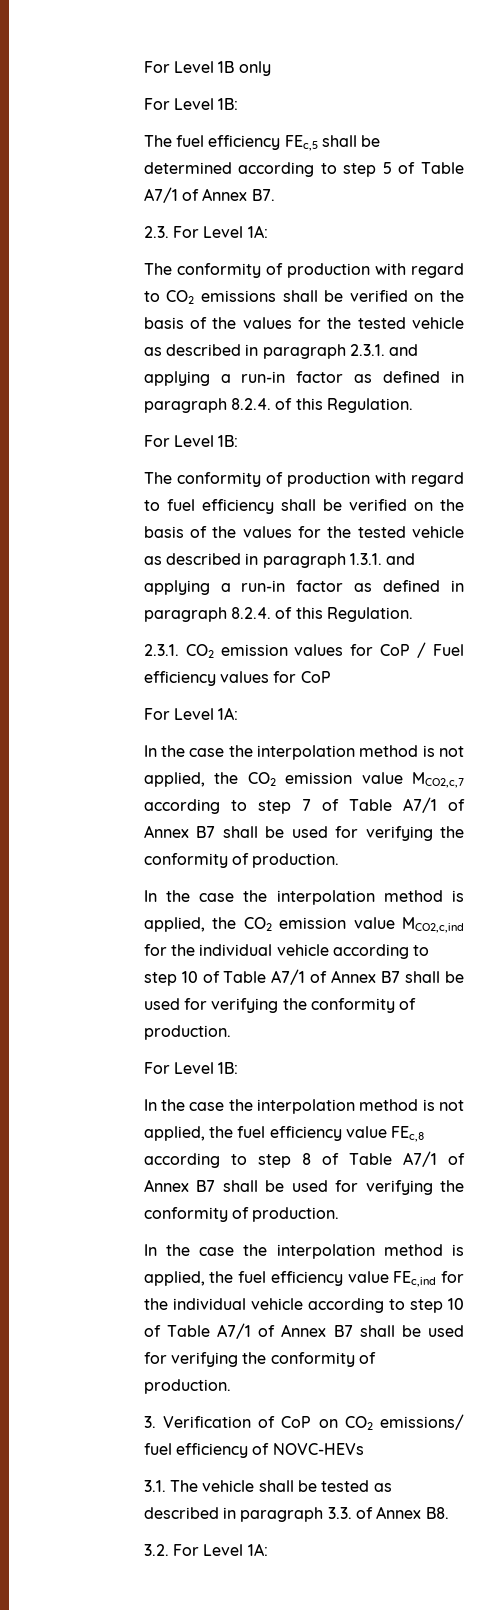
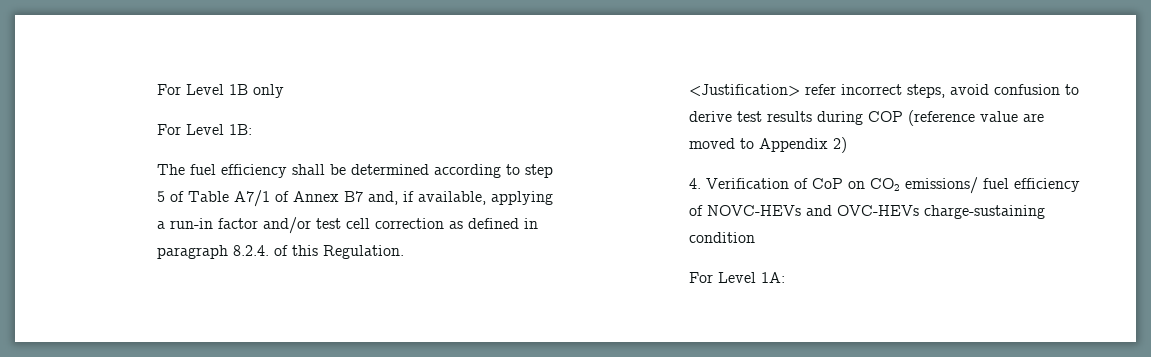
[284,135,318,151] FEc,5 -> (287, 171) none
[251,189,275,201] [143,225,268,238] [143,263,464,278] [143,290,464,304] [143,317,464,329] [143,344,419,359] [143,371,464,386] [143,398,414,413] [143,435,239,447] [143,472,464,487] [143,499,465,514] [143,526,464,538] [143,553,416,568] [143,580,464,595] [143,607,414,622] [143,642,464,658] [143,671,331,686] [143,707,239,720] [143,745,464,760] [143,772,464,788] [143,797,466,814] [143,825,464,841] [143,853,340,868] [143,890,464,905] [143,917,464,933] [143,944,430,959] [143,969,465,986] [143,998,417,1013] [143,1025,231,1040] [143,1062,239,1074] [143,1099,464,1114] [143,1126,425,1142] [143,1151,466,1168] [143,1179,464,1195] [143,1207,340,1222] [143,1244,464,1259] [143,1271,464,1287] [143,1298,464,1313] [143,1323,464,1339] [143,1352,377,1367] [143,1379,231,1394] [143,1416,156,1428] B7. // 2.3. For Level 1A: // The conformity of production with regard to CO2 emissions shall be verified on the basis of the values for the tested vehicle as described in paragraph 2.3.1. and applying a run-in factor as defined in paragraph 8.2.4. of this Regulation. // For Level 1B: // The conformity of production with regard to fuel efficiency shall be verified on the basis of the values for the tested vehicle as described in paragraph 1.3.1. and applying a run-in factor as defined in paragraph 8.2.4. of this Regulation. // 2.3.1. CO2 emission values for CoP / Fuel efficiency values for CoP // For Level 1A: // In the case the interpolation method is not applied, the CO2 emission value MCO2,c,7 according to step 7 of Table A7/1 of Annex B7 shall be used for verifying the conformity of production. // In the case the interpolation method is applied, the CO2 emission value MCO2,c,ind for the individual vehicle according to step 10 of Table A7/1 of Annex B7 shall be used for verifying the conformity of production. // For Level 1B: // In the case the interpolation method is not applied, the fuel efficiency value FEc,8 according to step 8 of Table A7/1 of Annex B7 shall be used for verifying the conformity of production. // In the case the interpolation method is applied, the fuel efficiency value FEc,ind for the individual vehicle according to step 10 of Table A7/1 of Annex B7 shall be used for verifying the conformity of production. // 3. -> [343,191,553,205] [156,217,538,234] [156,245,404,259] [688,84,1079,98] [688,110,1044,126] [688,137,847,153] [688,178,701,189] B7 and, if available, applying a run-in factor and/or test cell correction as defined in paragraph 8.2.4. of this Regulation. // <Justification> refer incorrect steps, avoid confusion to derive test results during COP (reference value are moved to Appendix 2) // 4.
[143,1480,392,1492] [143,1506,449,1522] [143,1544,169,1556] // 3.1. The vehicle shall be tested as described in paragraph 3.3. of Annex B8. // 3.2. -> [805,205,1045,219] [688,232,755,243] and OVC-HEVs charge-sustaining condition //

